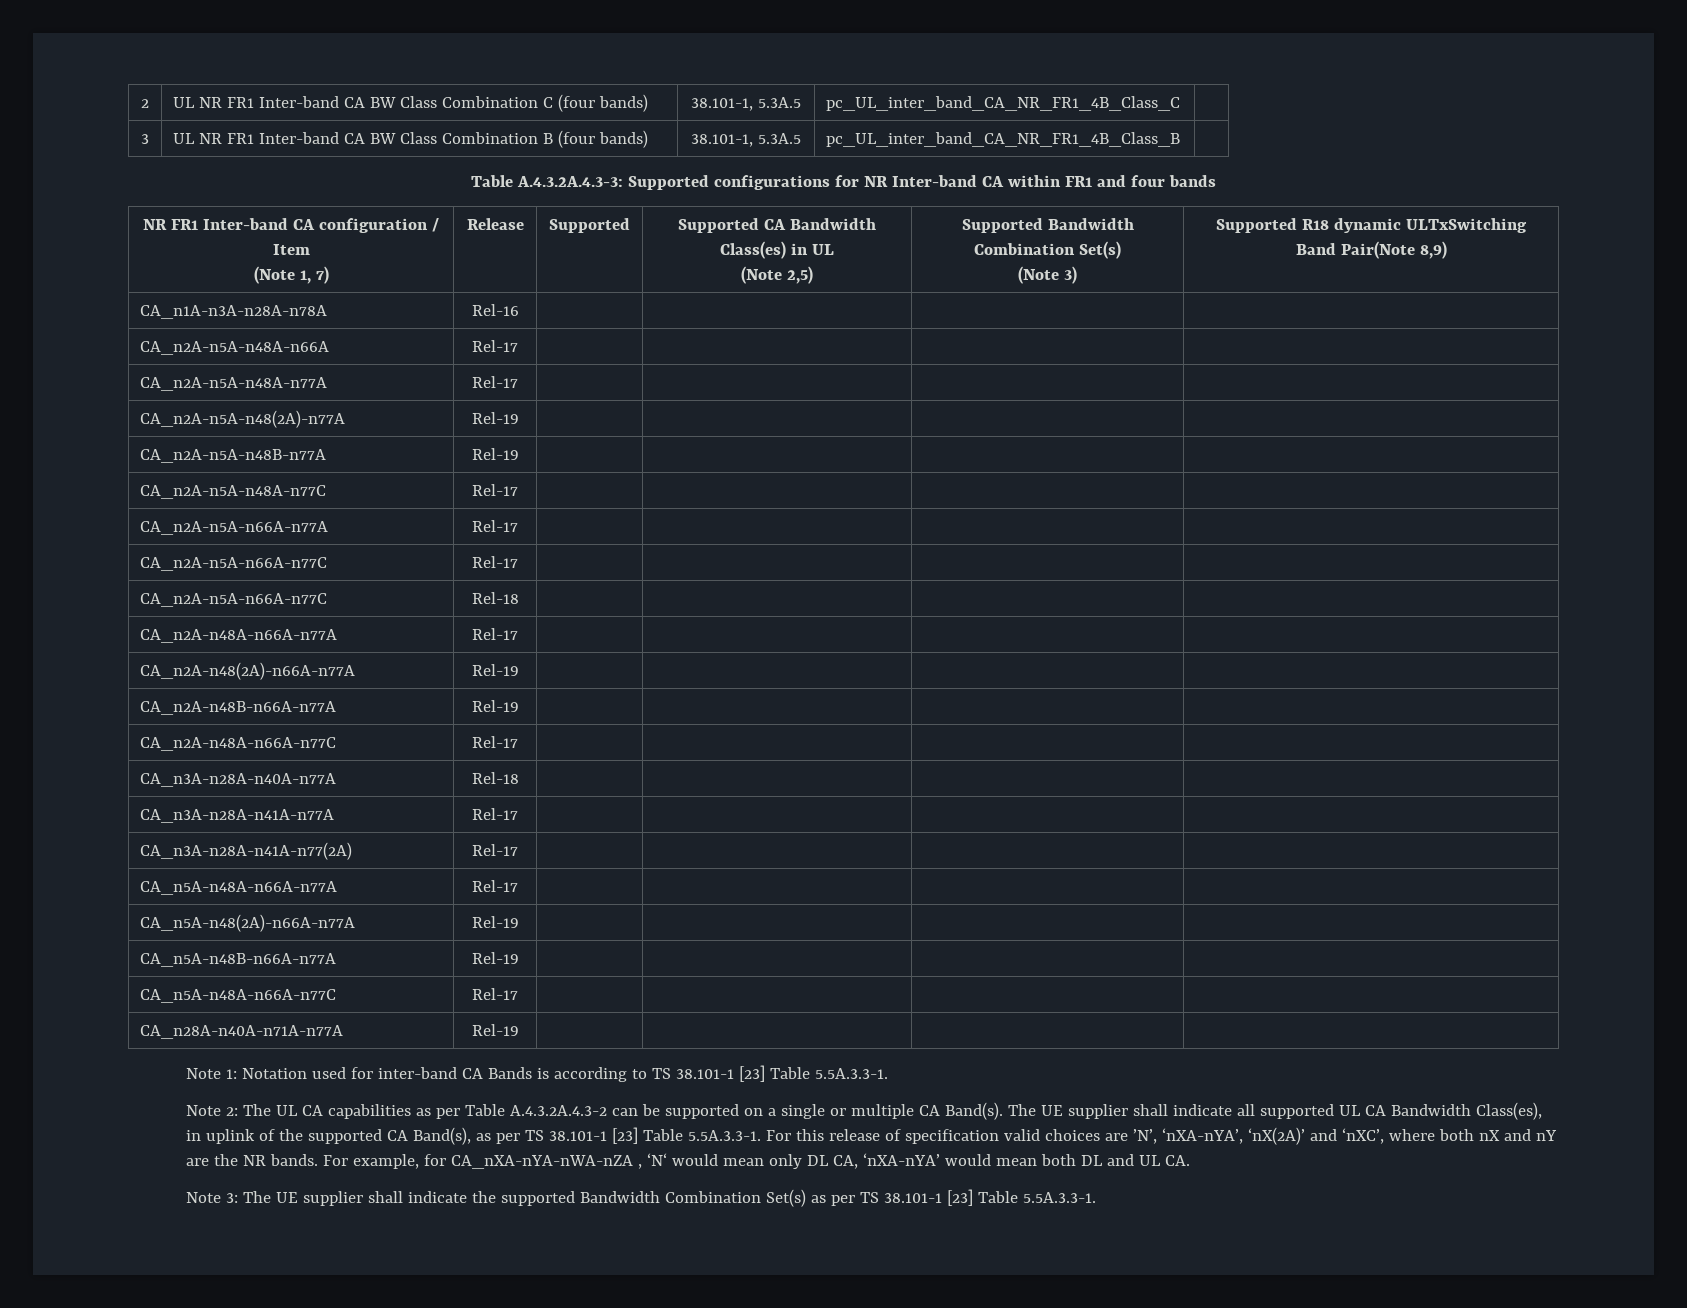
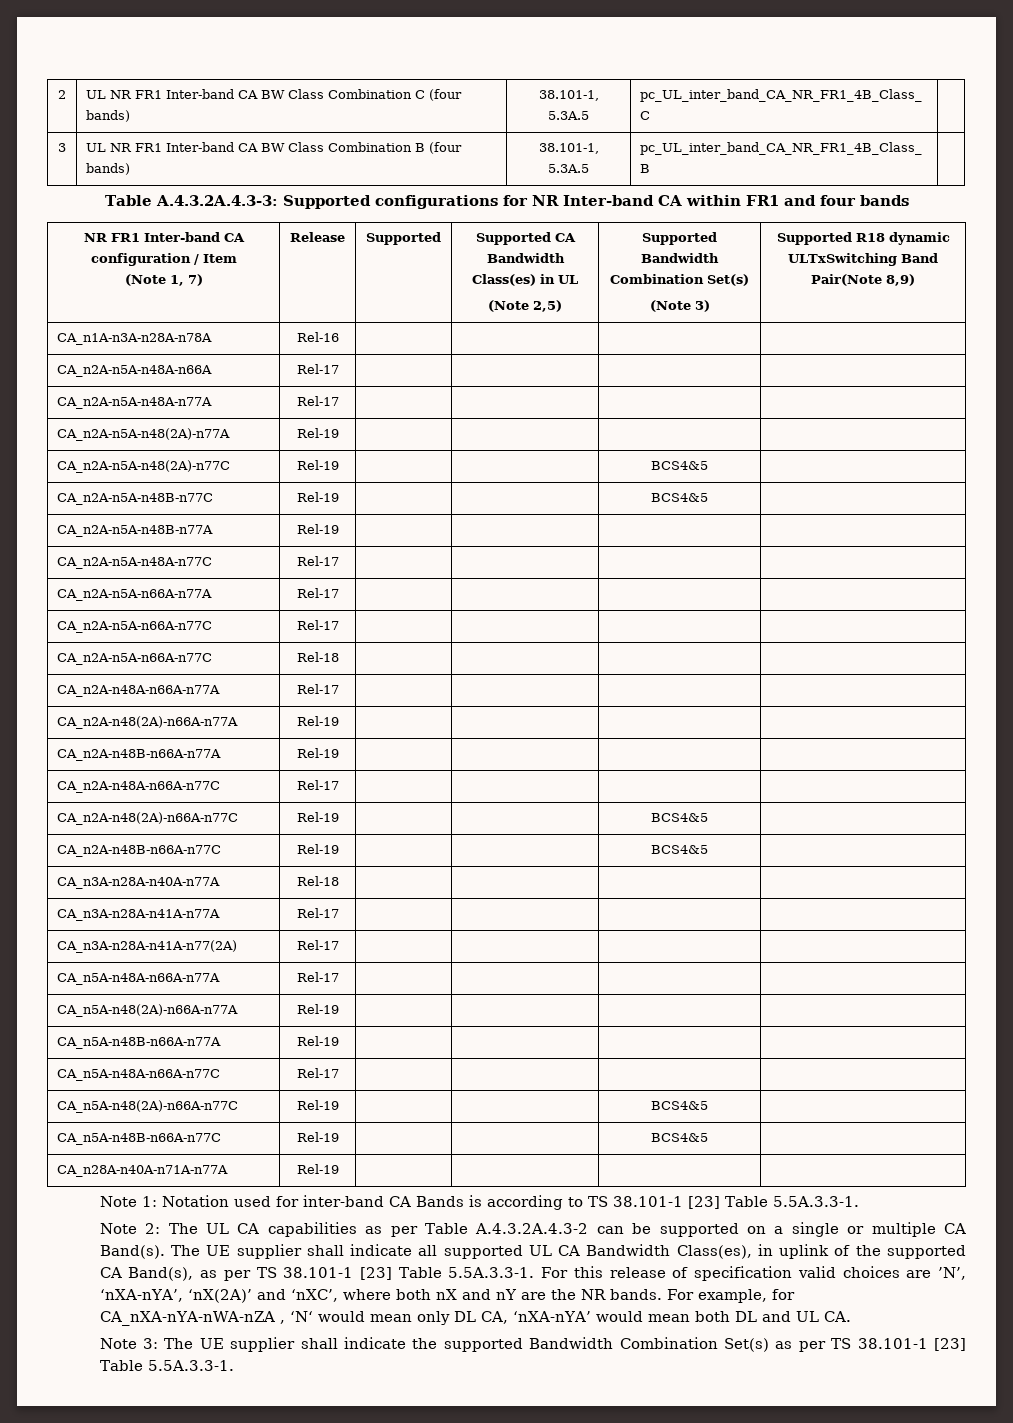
(519, 418) none -> [57,460,231,473] [296,460,339,470] [651,461,709,470] [57,493,214,505] [296,492,339,502] [651,493,709,502] // CA_n2A-n5A-n48(2A)-n77C | Rel-19 | | | BCS4&5 | // CA_n2A-n5A-n48B-n77C | Rel-19 | | | BCS4&5 |
(518, 742) none -> [57,812,239,825] [296,812,339,822] [651,813,709,822] [57,845,222,857] [296,844,339,854] [651,845,709,854] // CA_n2A-n48(2A)-n66A-n77C | Rel-19 | | | BCS4&5 | // CA_n2A-n48B-n66A-n77C | Rel-19 | | | BCS4&5 |
(518, 994) none -> [57,1100,239,1113] [296,1100,339,1110] [651,1101,709,1110] [57,1133,222,1145] [296,1132,339,1142] [651,1133,709,1142] // CA_n5A-n48(2A)-n66A-n77C | Rel-19 | | | BCS4&5 | // CA_n5A-n48B-n66A-n77C | Rel-19 | | | BCS4&5 |

